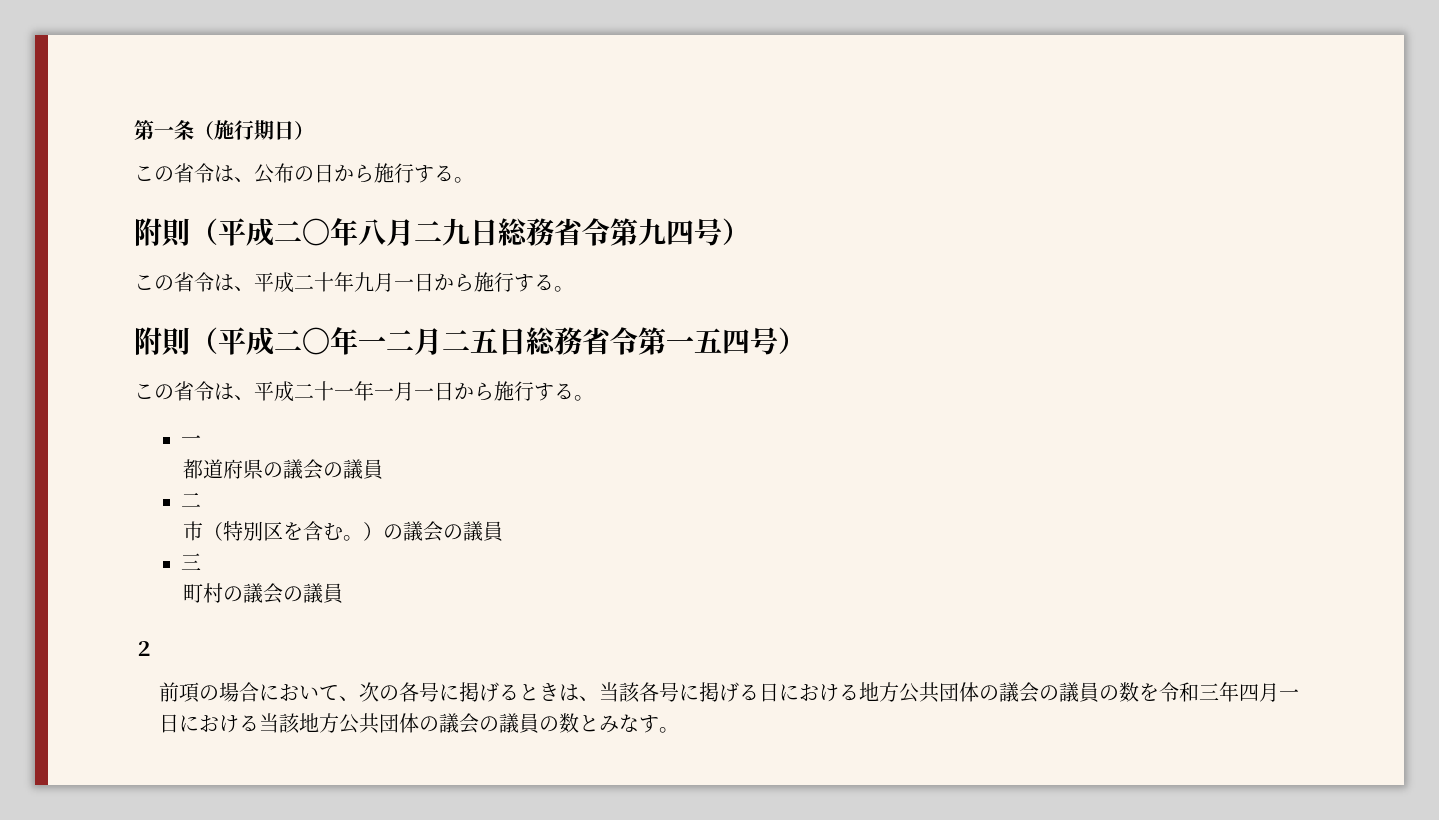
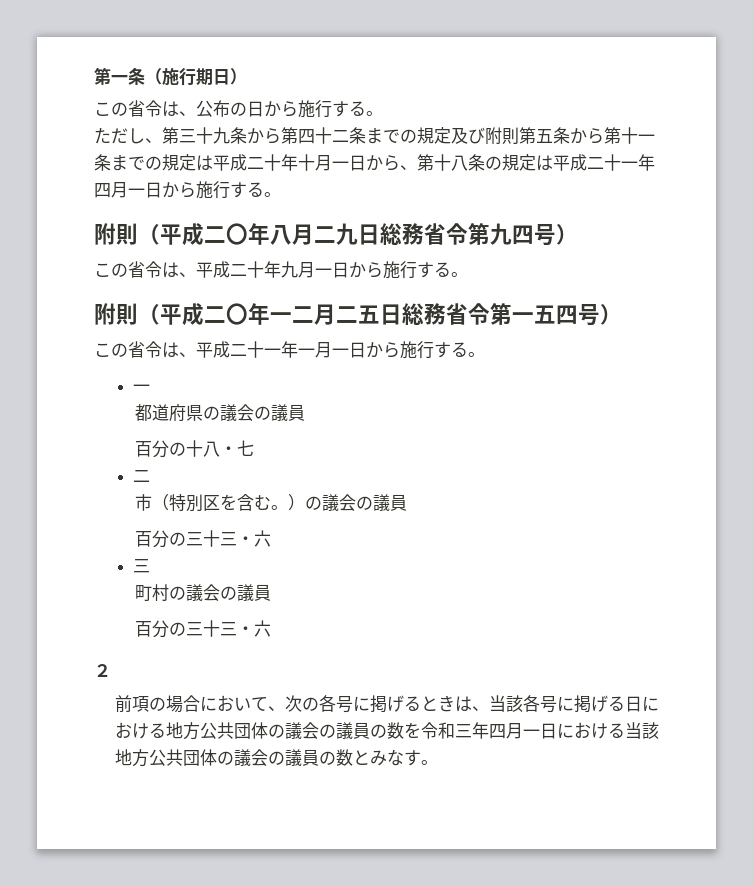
(474, 180) none -> [94,127,655,145] [94,154,655,171] [94,181,281,199] // ただし、第三十九条から第四十二条までの規定及び附則第五条から第十一条までの規定は平成二十年十月一日から、第十八条の規定は平成二十一年四月一日から施行する。
(384, 469) none -> [135,440,255,458] // 百分の十八・七
(504, 531) none -> [135,530,272,548] // 百分の三十三・六
(344, 593) none -> [135,620,272,638] // 百分の三十三・六

